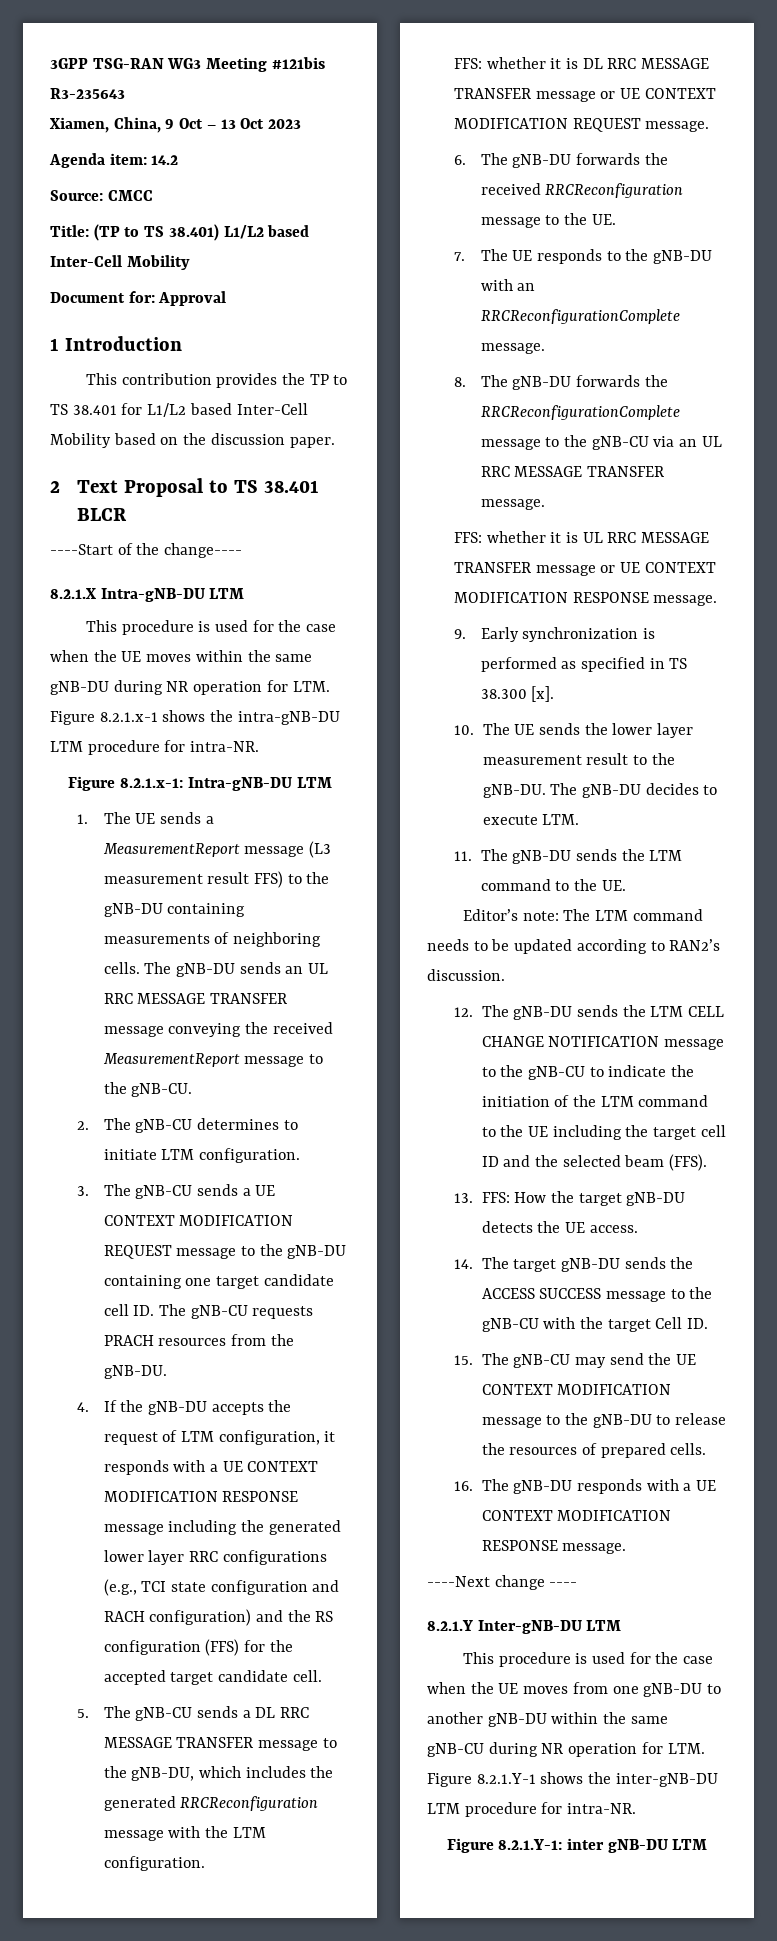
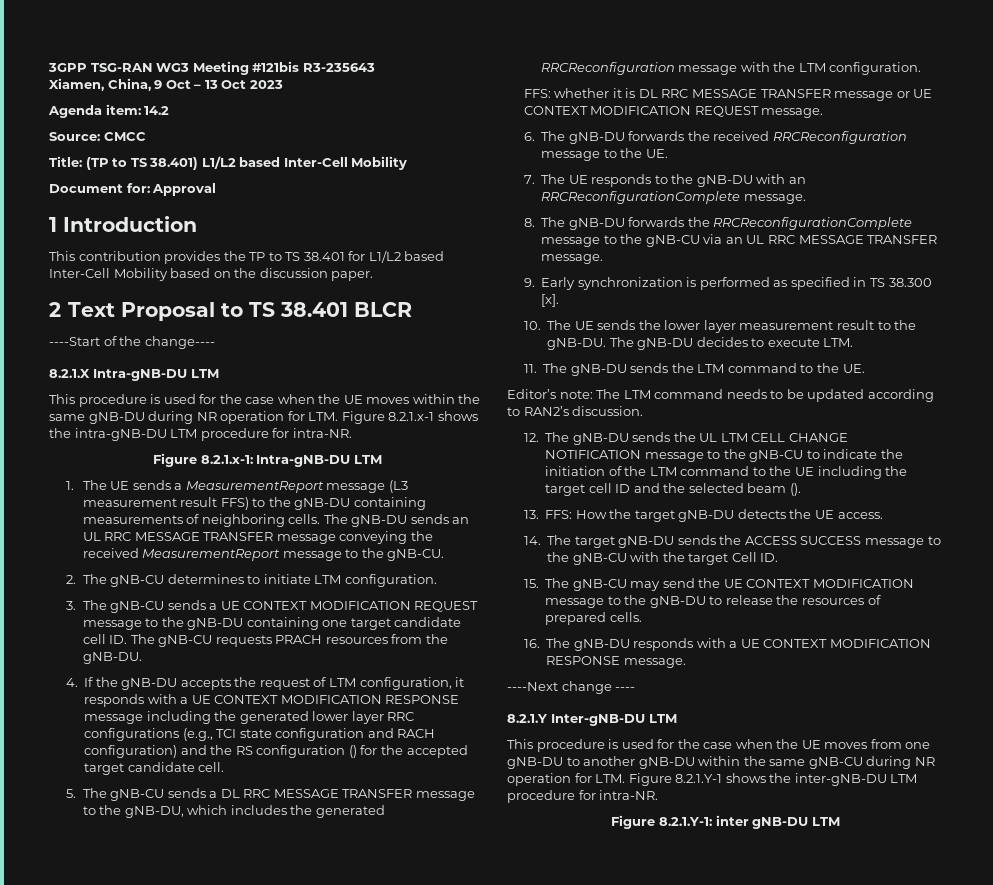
[205,1639,240,1656] (FFS) -> [348,745,357,758] ()
[453,531,710,543] [453,562,716,576] [453,592,718,606] // FFS: whether it is UL RRC MESSAGE TRANSFER message or UE CONTEXT MODIFICATION RESPONSE message. -> (604, 259) none
(646, 1011) none -> [699,433,718,442] UL
[669,1154,708,1171] (FFS). -> [789,483,801,496] ().

